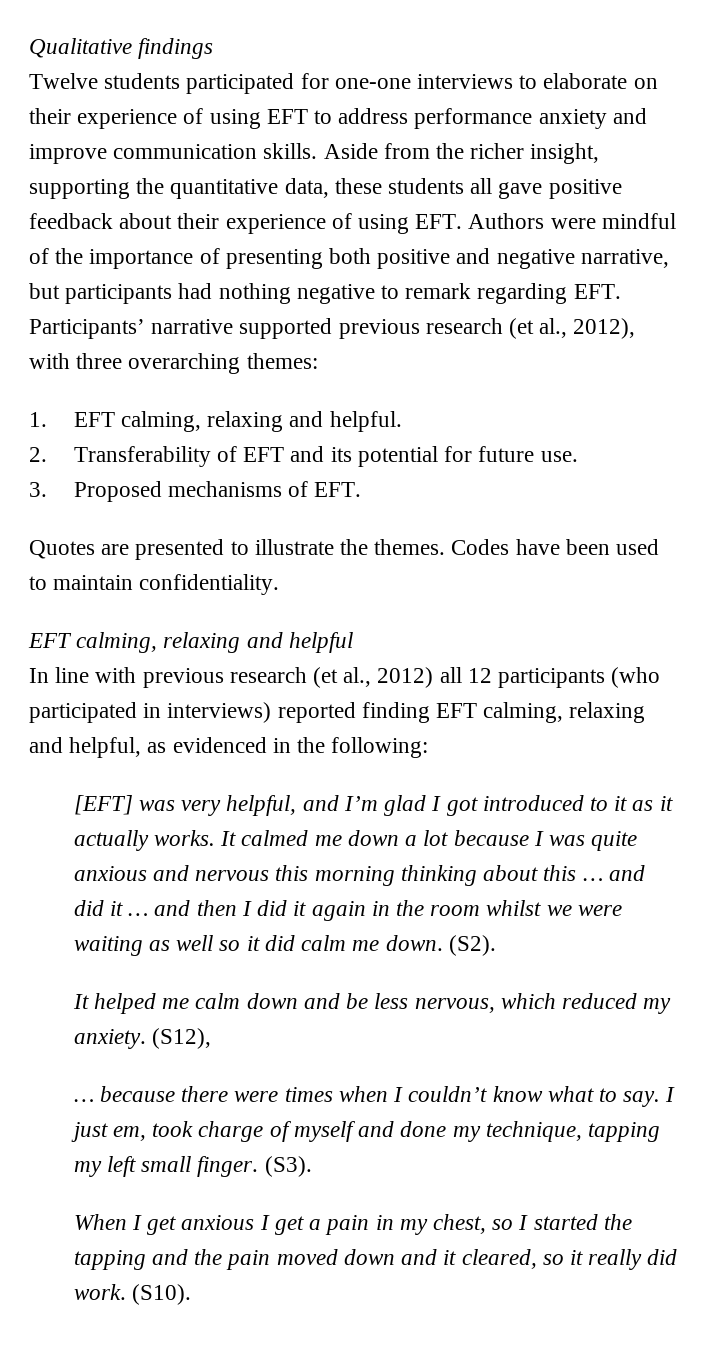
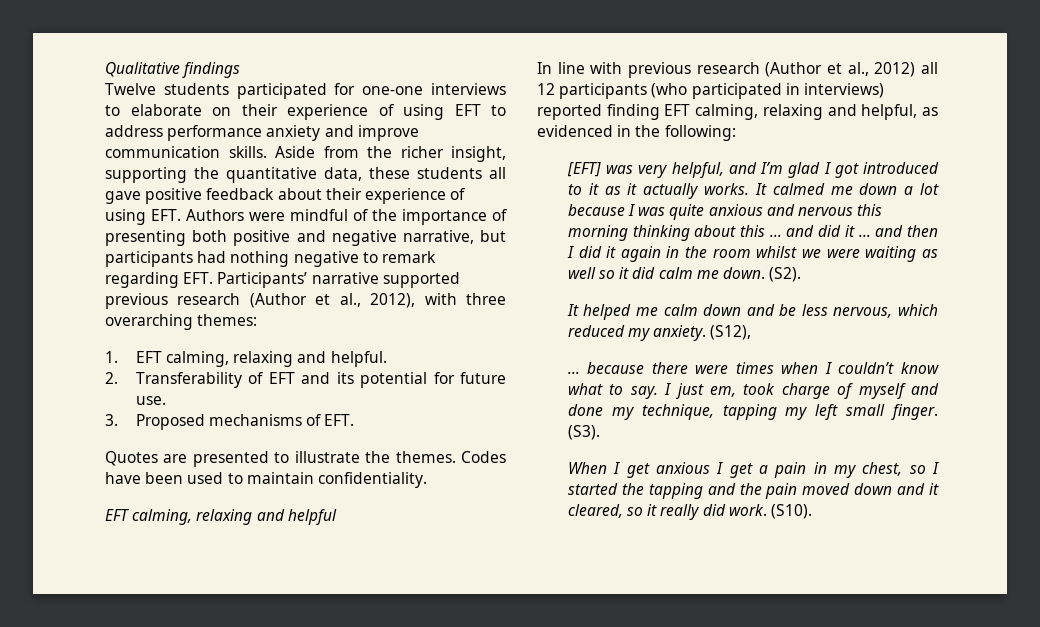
[509,318,535,339] (et -> [249,293,331,308] (Author et
[313,667,339,688] (et -> [765,62,842,77] (Author et

